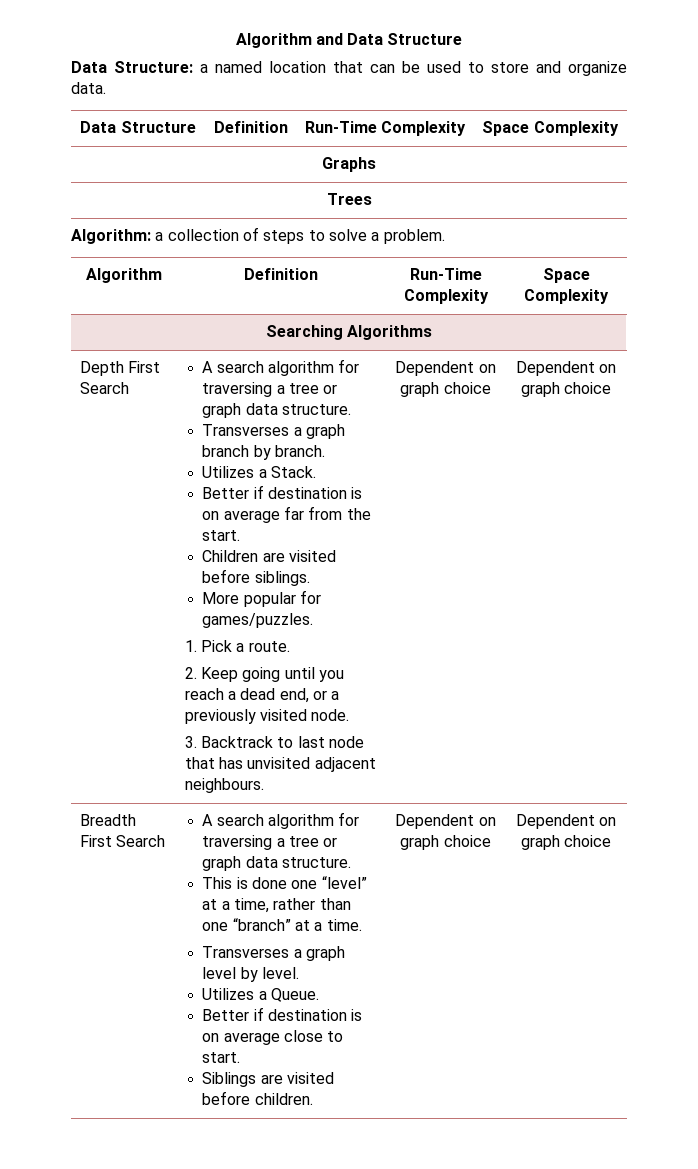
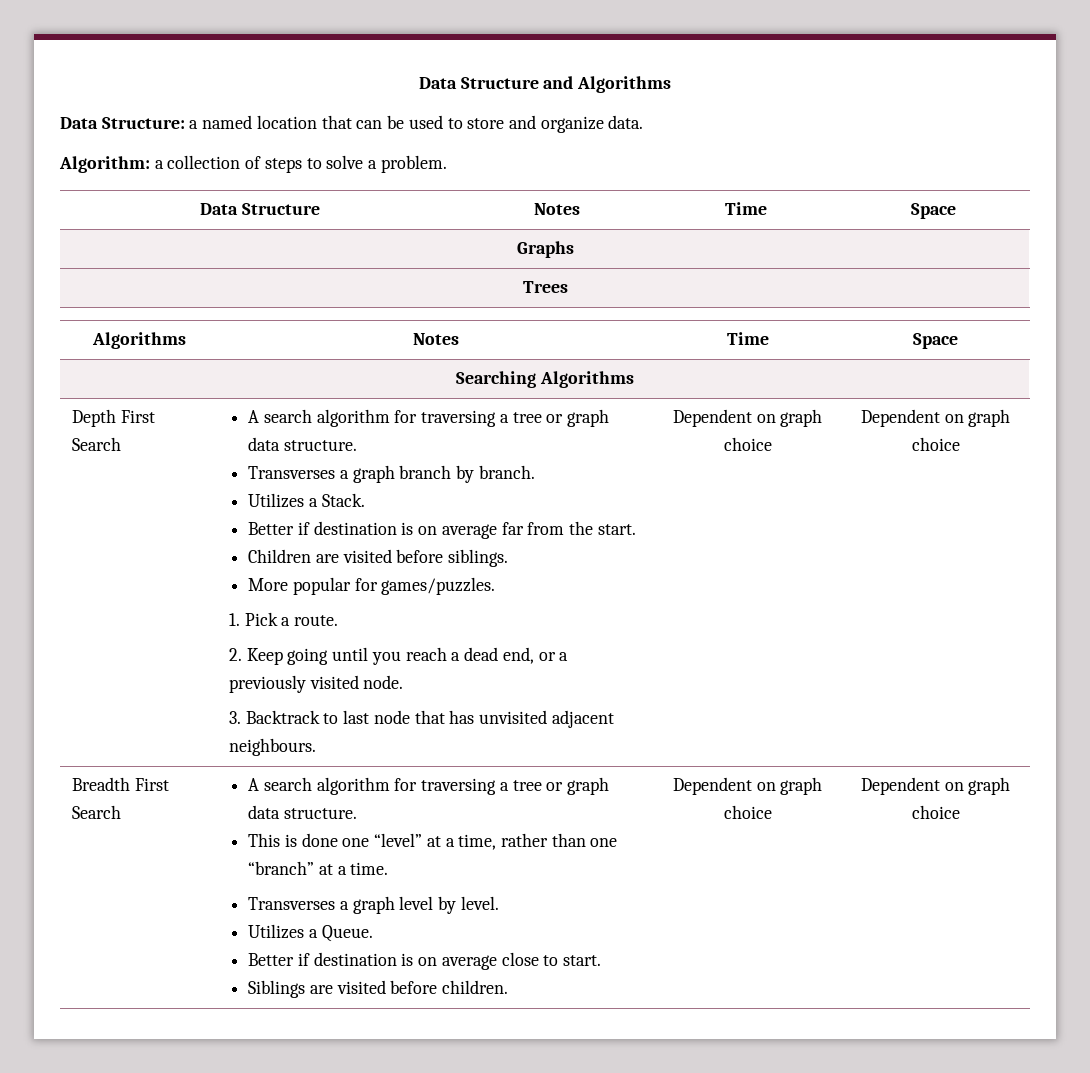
[235,33,463,48] Algorithm and Data Structure -> [418,76,672,93] Data Structure and Algorithms
[80,121,196,133] [213,121,288,133] [304,121,467,136] [482,121,619,136] [322,157,376,172] [326,193,372,205] // Data Structure | Definition | Run-Time Complexity | Space Complexity // Graphs // Trees -> (644, 122) none
[86,268,162,283] [244,268,318,280] [409,268,482,280] [403,289,489,304] [542,268,590,283] [524,289,609,304] Algorithm | Definition | Run-Time Complexity | Space Complexity -> [200,203,320,215] [534,203,580,215] [725,202,767,215] [911,203,956,219] [516,241,574,258] [522,281,568,293] [91,332,186,349] [412,333,459,345] [726,332,769,345] [913,333,958,349] Data Structure | Notes | Time | Space // Graphs // Trees // Algorithms | Notes | Time | Space

